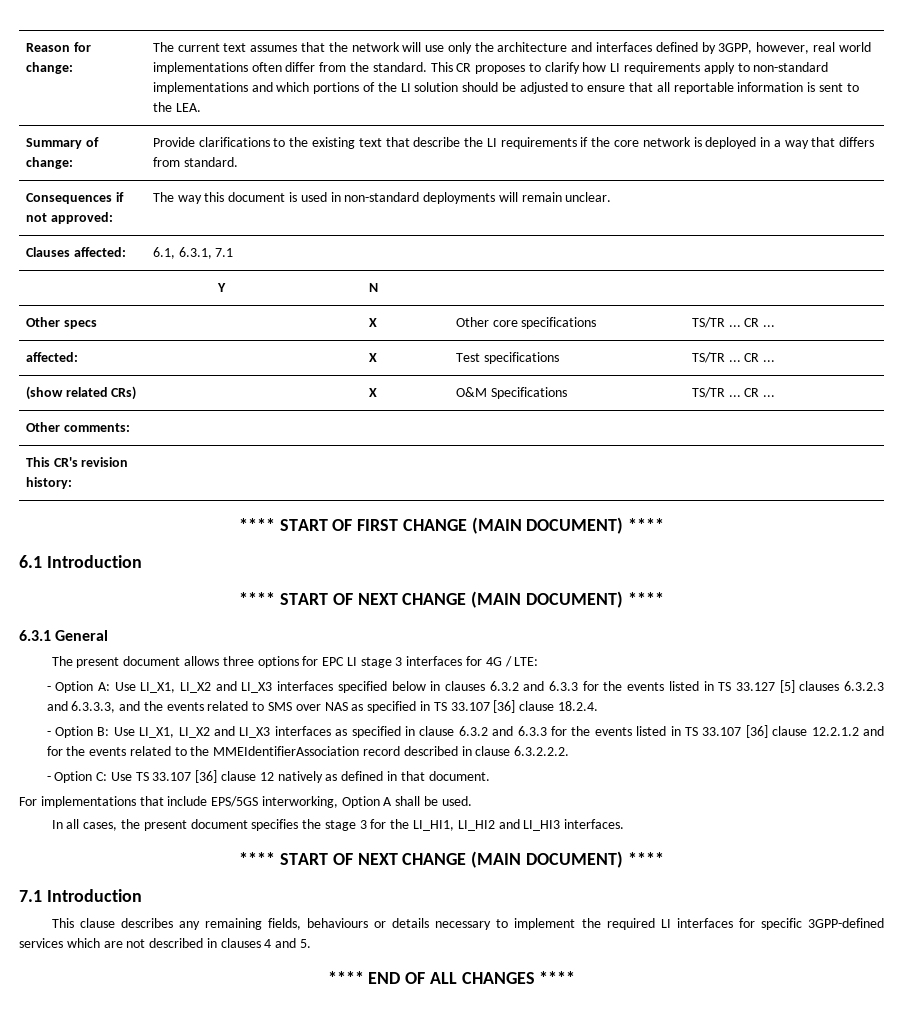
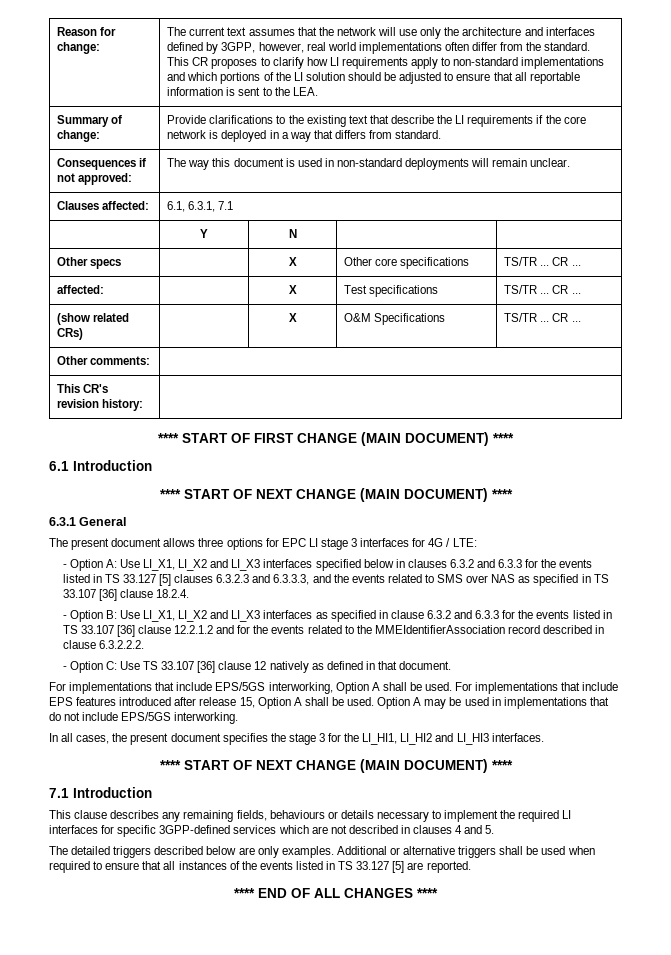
(472, 801) none -> [455,682,619,694] [49,697,609,709] [49,712,239,724] For implementations that include EPS features introduced after release 15, Option A shall be used. Option A may be used in implementations that do not include EPS/5GS interworking.
(312, 943) none -> [49,846,595,858] [49,861,471,873] // The detailed triggers described below are only examples. Additional or alternative triggers shall be used when required to ensure that all instances of the events listed in TS 33.127 [5] are reported.

